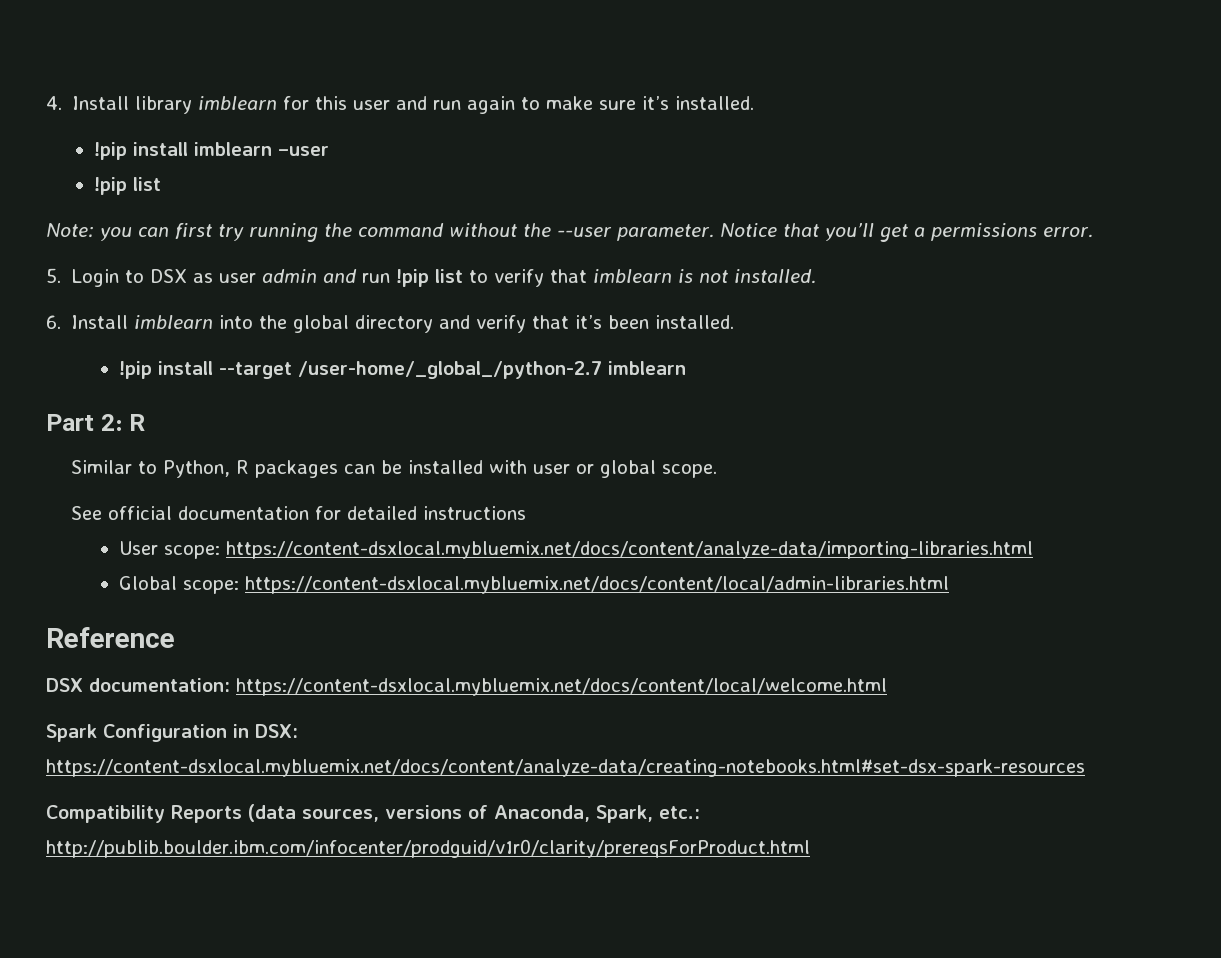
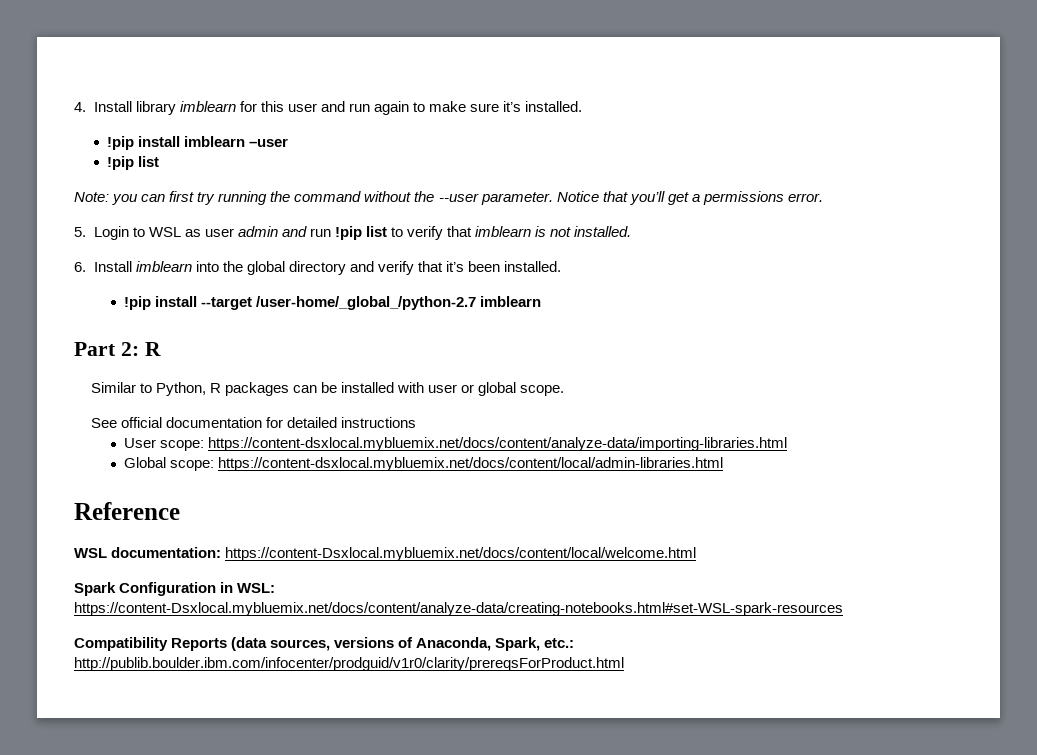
[150,269,188,283] DSX -> [148,227,181,237] WSL
[46,678,887,696] DSX documentation: https://content-dsxlocal.mybluemix.net/docs/content/local/welcome.html -> [74,547,697,561] WSL documentation: https://content-Dsxlocal.mybluemix.net/docs/content/local/welcome.html
[255,724,298,738] [46,759,1085,777] DSX: https://content-dsxlocal.mybluemix.net/docs/content/analyze-data/creating-notebooks.html#set-dsx-spark-resources -> [237,583,276,593] [74,602,843,616] WSL: https://content-Dsxlocal.mybluemix.net/docs/content/analyze-data/creating-notebooks.html#set-WSL-spark-resources

